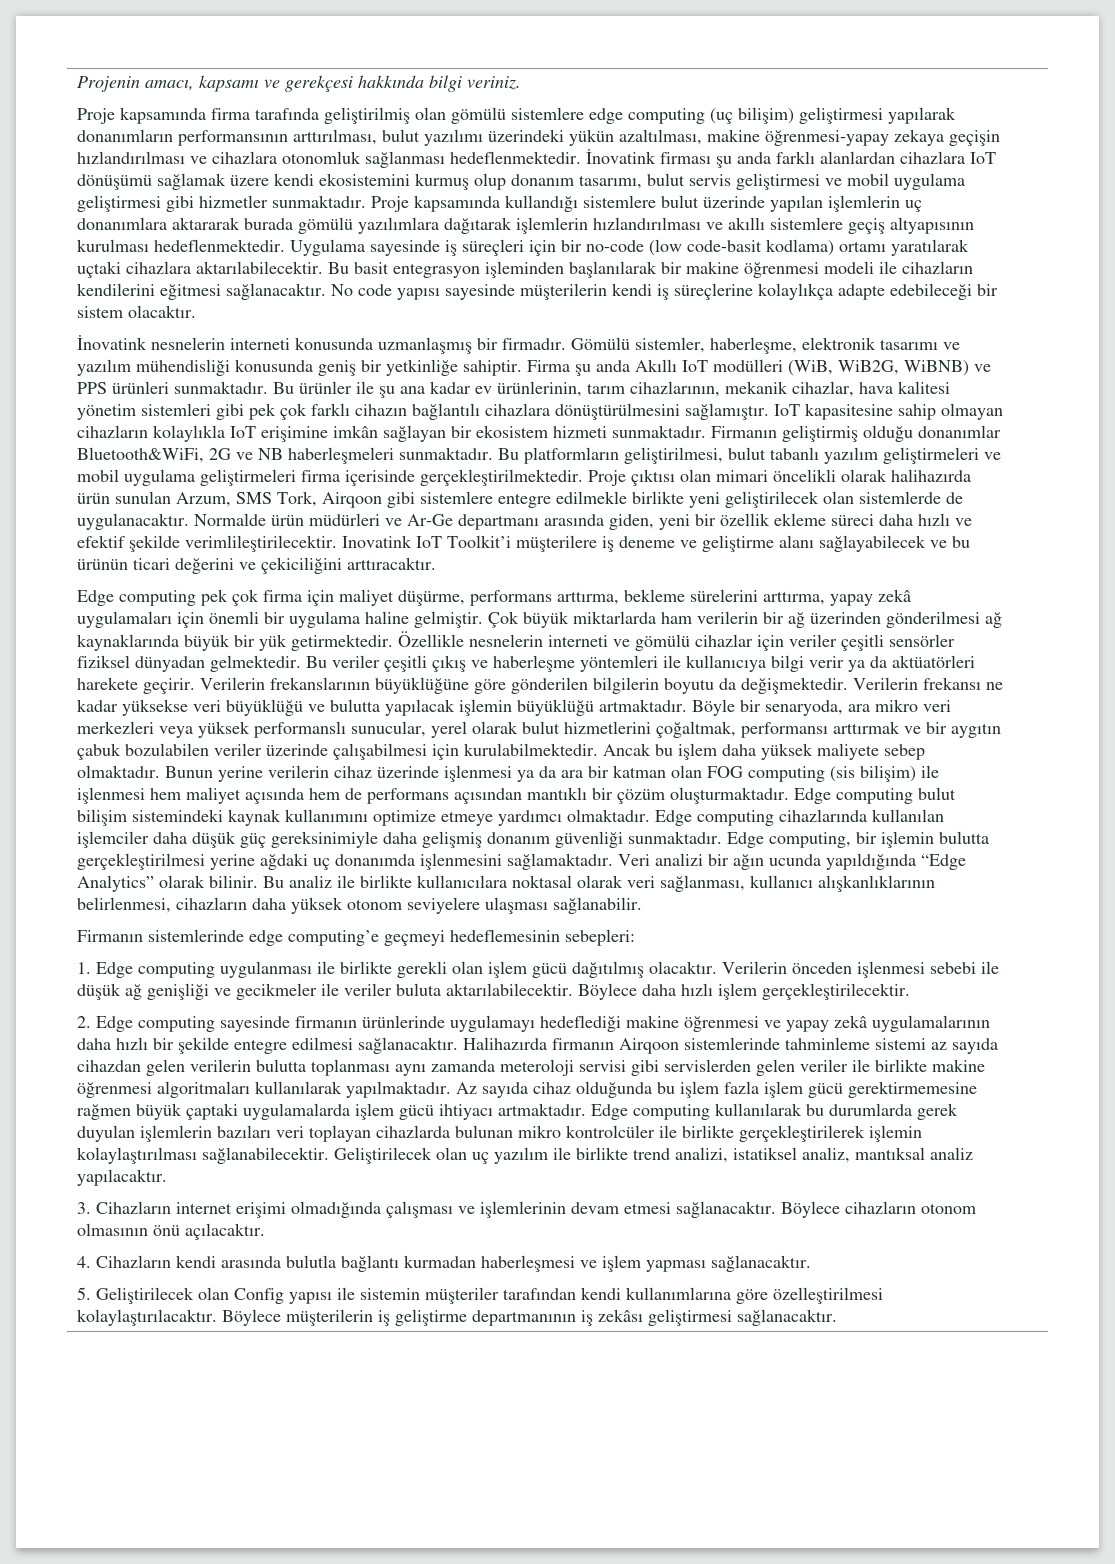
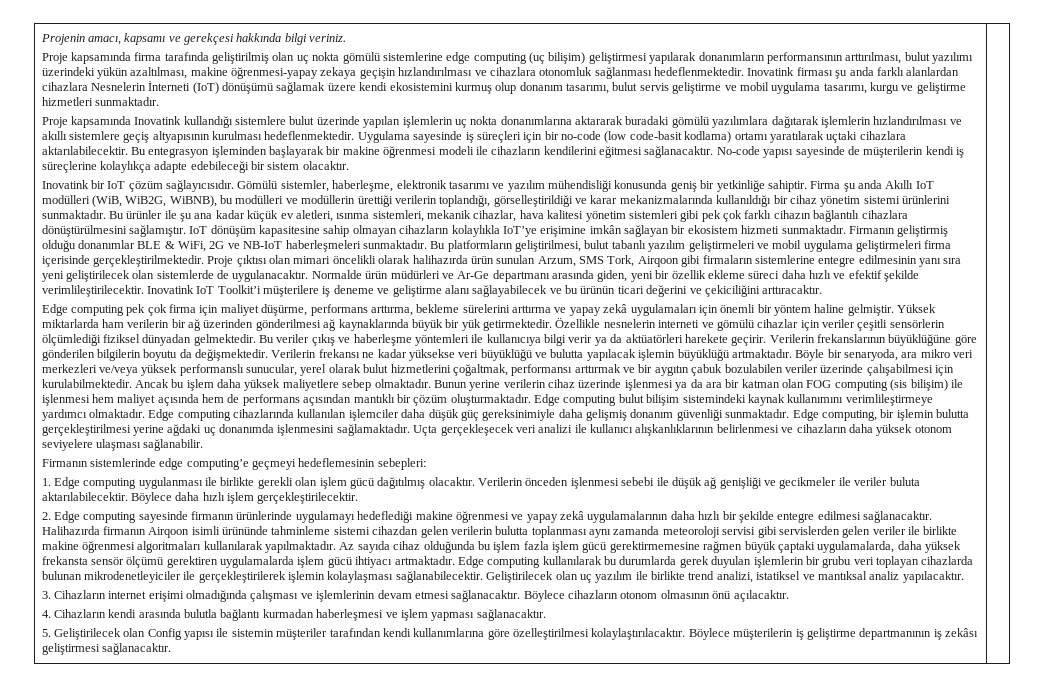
[451,107,585,124] gömülü sistemlere -> [296,52,443,64] uç nokta gömülü sistemlerine
[586,149,657,164] İnovatink -> [747,67,795,76] Inovatink
[970,152,997,164] IoT -> [90,81,219,94] Nesnelerin İnterneti (IoT)
[736,173,966,190] [77,195,501,212] geliştirmesi ve mobil uygulama geliştirmesi gibi hizmetler sunmaktadır. Proje kapsamında -> [672,82,966,94] [41,97,159,106] [41,116,182,128] geliştirme ve mobil uygulama tasarımı, kurgu ve geliştirme hizmetleri sunmaktadır. // Proje kapsamında Inovatink
[77,217,294,230] donanımlara aktararak burada -> [470,116,670,125] nokta donanımlarına aktararak buradaki
[354,262,390,274] basit -> (146, 151) none
[569,261,658,278] başlanılarak -> [269,146,325,158] başlayarak
[331,284,393,296] No code -> [716,146,760,155] No-code
(516, 292) none -> [847,146,860,155] de
[77,335,567,354] İnovatink nesnelerin interneti konusunda uzmanlaşmış bir firmadır. -> [41,180,235,192] Inovatink bir IoT çözüm sağlayıcısıdır.
[904,360,992,376] [77,381,170,394] WiBNB) ve PPS ürünleri -> [169,195,951,207] WiBNB), bu modülleri ve modüllerin ürettiği verilerin toplandığı, görselleştirildiği ve karar mekanizmalarında kullanıldığı bir cihaz yönetim sistemi ürünlerini
[475,381,721,397] ev ürünlerinin, tarım cihazlarının, -> [247,210,424,222] küçük ev aletleri, ısınma sistemleri,
(801, 410) none -> [210,225,256,237] dönüşüm
[230,426,257,438] IoT -> [502,226,537,237] IoT’ye
[77,447,205,463] Bluetooth&WiFi, -> [137,241,207,252] BLE & WiFi,
[258,448,284,460] NB -> [243,241,283,249] NB-IoT
[420,491,685,508] sistemlere entegre edilmekle birlikte -> [702,255,962,267] firmaların sistemlerine entegre edilmesinin yanı sıra
[763,591,826,605] arttırma, -> [512,305,567,313] arttırma ve
[289,611,361,628] uygulama -> [774,305,812,316] yöntem
[488,611,570,628] Çok büyük -> [897,304,937,313] Yüksek
[889,634,956,647] sensörler -> [889,319,945,328] [41,334,101,346] sensörlerin ölçümlediği
[384,655,428,672] çeşitli -> (310, 338) none
[159,726,194,738] veya -> [98,365,138,376] ve/veya
[817,743,880,760] maliyete -> [282,379,339,391] maliyetlere
[373,810,494,826] optimize etmeye -> [845,394,933,406] verimlileştirmeye
[618,853,967,870] [77,875,936,892] [77,897,172,913] Veri analizi bir ağın ucunda yapıldığında “Edge Analytics” olarak bilinir. Bu analiz ile birlikte kullanıcılara noktasal olarak veri sağlanması, kullanıcı alışkanlıklarının belirlenmesi, -> [413,424,794,436] Uçta gerçekleşecek veri analizi ile kullanıcı alışkanlıklarının belirlenmesi ve
[684,1037,999,1054] sistemlerinde tahminleme sistemi az sayıda -> [191,526,370,535] isimli ürününde tahminleme sistemi
[500,1059,575,1076] meteroloji -> [662,526,720,538] meteoroloji
(239, 1111) none -> [817,541,962,553] [41,556,218,568] uygulamalarda, daha yüksek frekansta sensör ölçümü gerektiren
[217,1125,272,1138] bazıları -> [805,556,852,568] bir grubu
[518,1125,735,1138] mikro kontrolcüler ile birlikte -> [83,571,196,583] mikrodenetleyiciler ile
[77,1147,198,1164] kolaylaştırılması -> [327,571,394,583] kolaylaşması
[802,1147,851,1163] analiz, -> [802,574,815,580] ve

